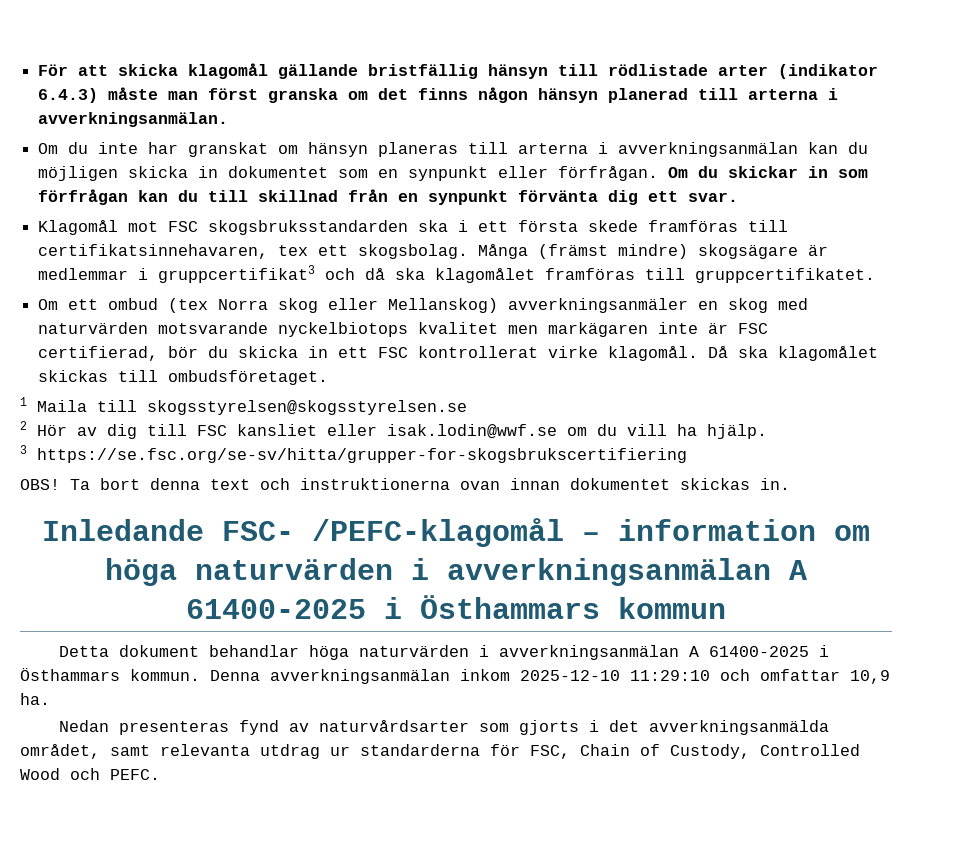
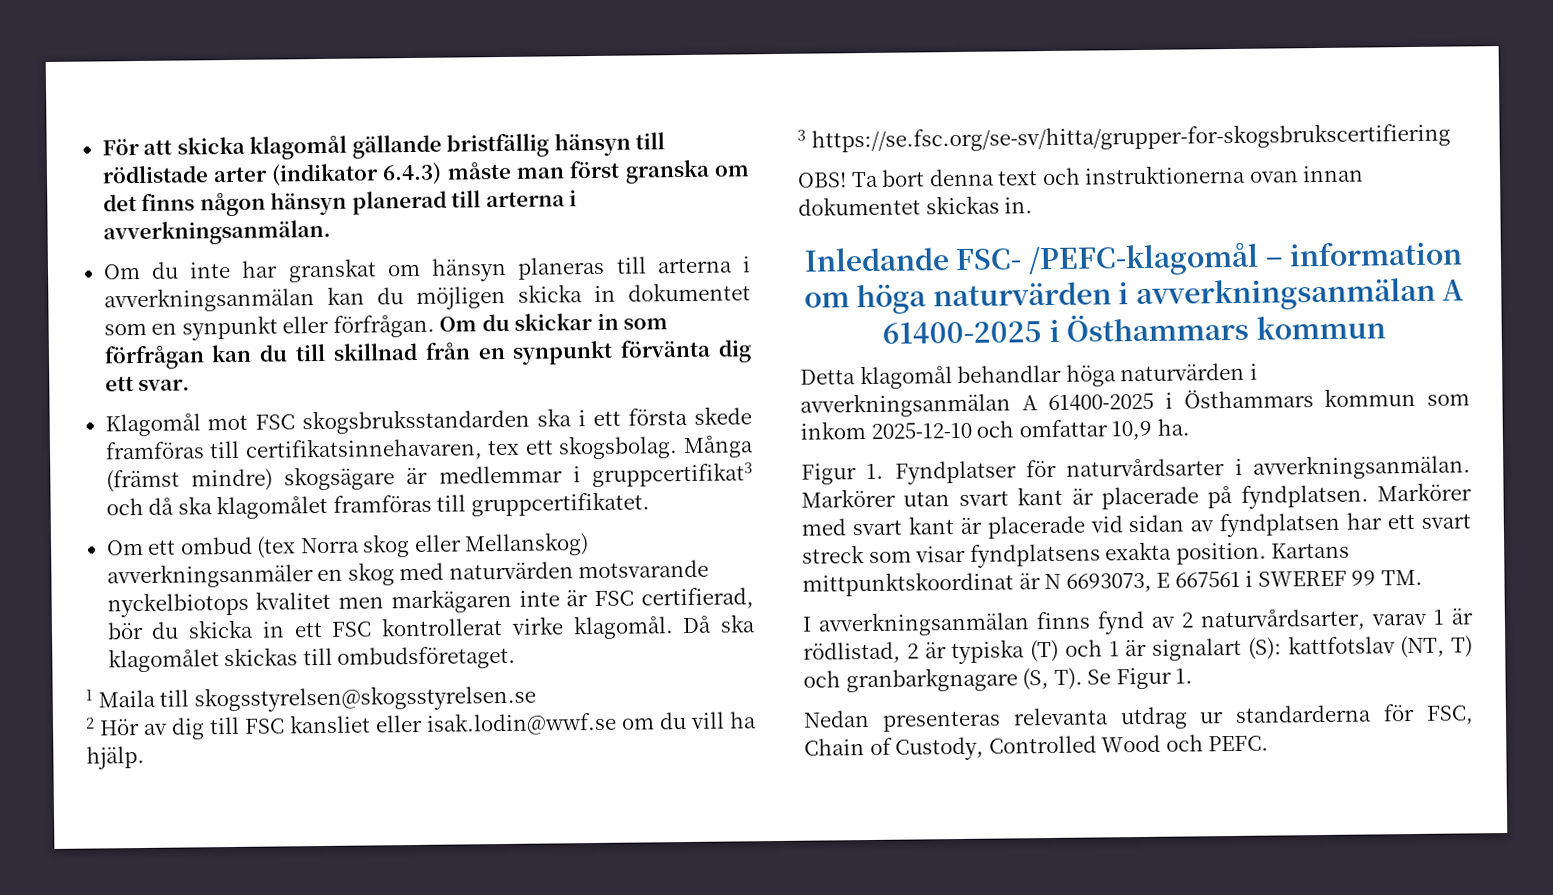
[118,645,199,657] dokument -> [859,365,953,390] klagomål
[130,669,450,684] kommun. Denna avverkningsanmälan -> [1324,387,1470,407] kommun som
[630,670,710,681] 11:29:10 -> (972, 430) none
[58,720,829,735] [20,744,150,759] Nedan presenteras fynd av naturvårdsarter som gjorts i det avverkningsanmälda området, samt -> [801,454,1471,485] [801,482,1472,510] [801,512,1471,539] [802,541,1351,568] [802,569,1423,597] [802,607,1473,637] [803,635,1473,665] [803,667,1194,693] [803,709,1001,732] Figur 1. Fyndplatser för naturvårdsarter i avverkningsanmälan. Markörer utan svart kant är placerade på fyndplatsen. Markörer med svart kant är placerade vid sidan av fyndplatsen har ett svart streck som visar fyndplatsens exakta position. Kartans mittpunktskoordinat är N 6693073, E 667561 i SWEREF 99 TM. // I avverkningsanmälan finns fynd av 2 naturvårdsarter, varav 1 är rödlistad, 2 är typiska (T) och 1 är signalart (S): kattfotslav (NT, T) och granbarkgnagare (S, T). Se Figur 1. // Nedan presenteras

